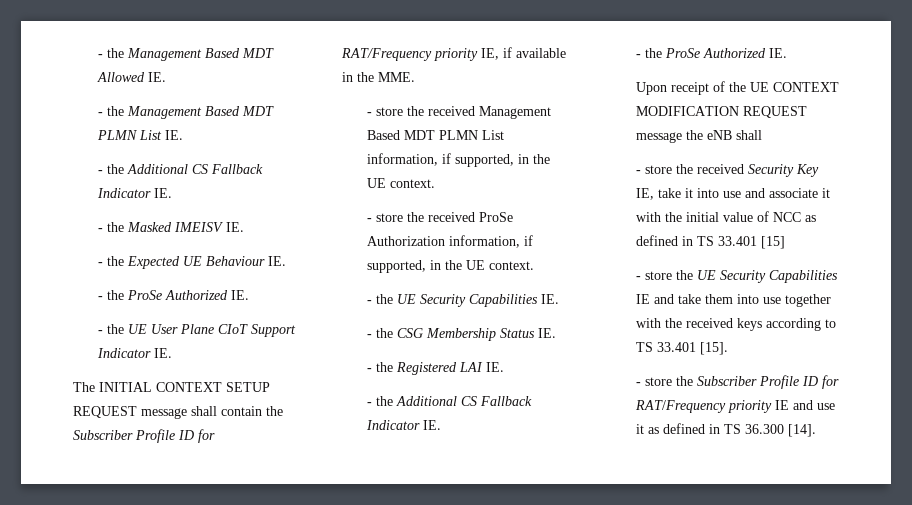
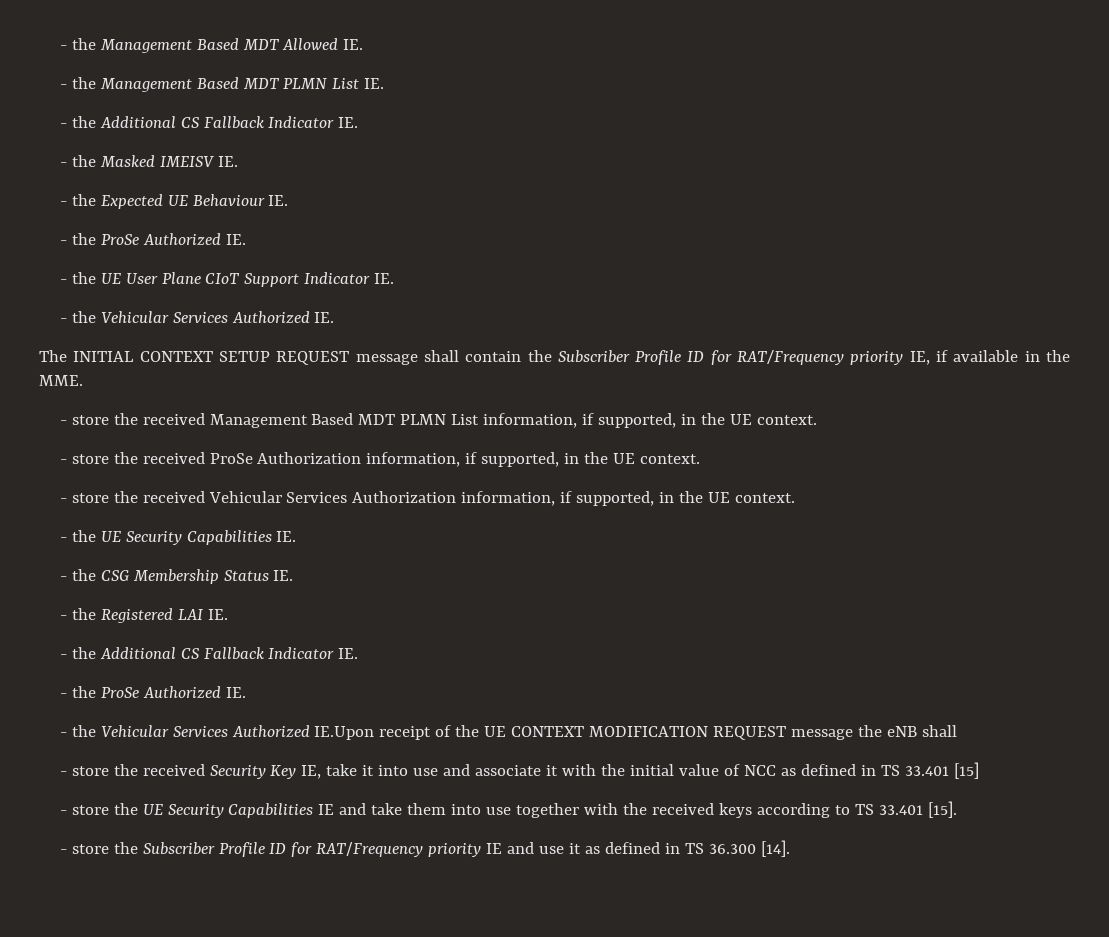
(173, 353) none -> [59,311,335,324] // - the Vehicular Services Authorized IE.
(535, 265) none -> [59,491,796,506] // - store the received Vehicular Services Authorization information, if supported, in the UE context.
[636,82,668,95] Upon -> [59,725,375,740] - the Vehicular Services Authorized IE.Upon

